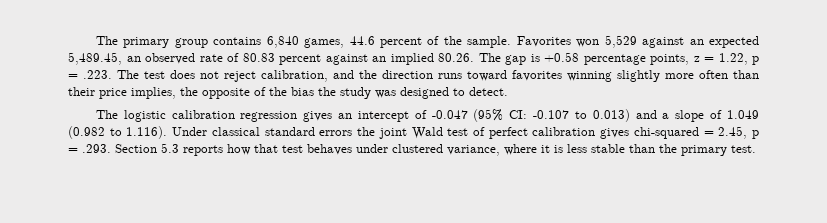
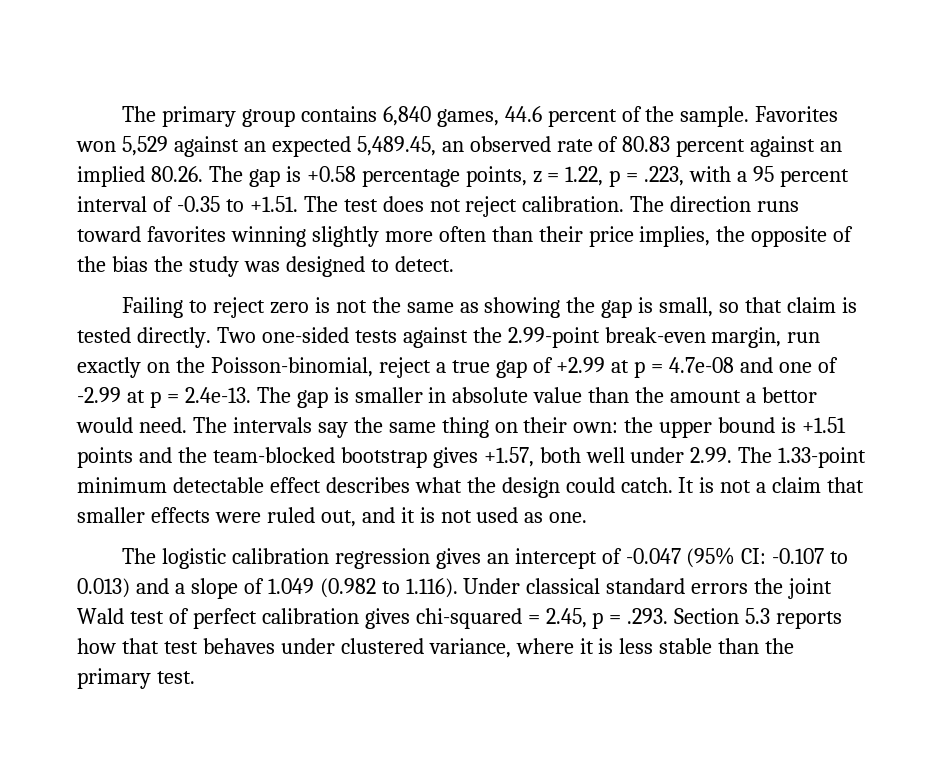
[83,70,112,79] .223. -> [644,166,849,187] [77,196,298,212] .223, with a 95 percent interval of -0.35 to +1.51.
[261,70,377,82] calibration, and the -> [522,196,665,212] calibration. The
(508, 91) none -> [121,297,857,318] [77,327,821,348] [77,357,839,378] [77,387,818,408] [76,417,847,438] [77,447,867,468] [77,477,865,498] [77,507,588,527] // Failing to reject zero is not the same as showing the gap is small, so that claim is tested directly. Two one-sided tests against the 2.99-point break-even margin, run exactly on the Poisson-binomial, reject a true gap of +2.99 at p = 4.7e-08 and one of -2.99 at p = 2.4e-13. The gap is smaller in absolute value than the amount a bettor would need. The intervals say the same thing on their own: the upper bound is +1.51 points and the team-blocked bootstrap gives +1.57, both well under 2.99. The 1.33-point minimum detectable effect describes what the design could catch. It is not a claim that smaller effects were ruled out, and it is not used as one.

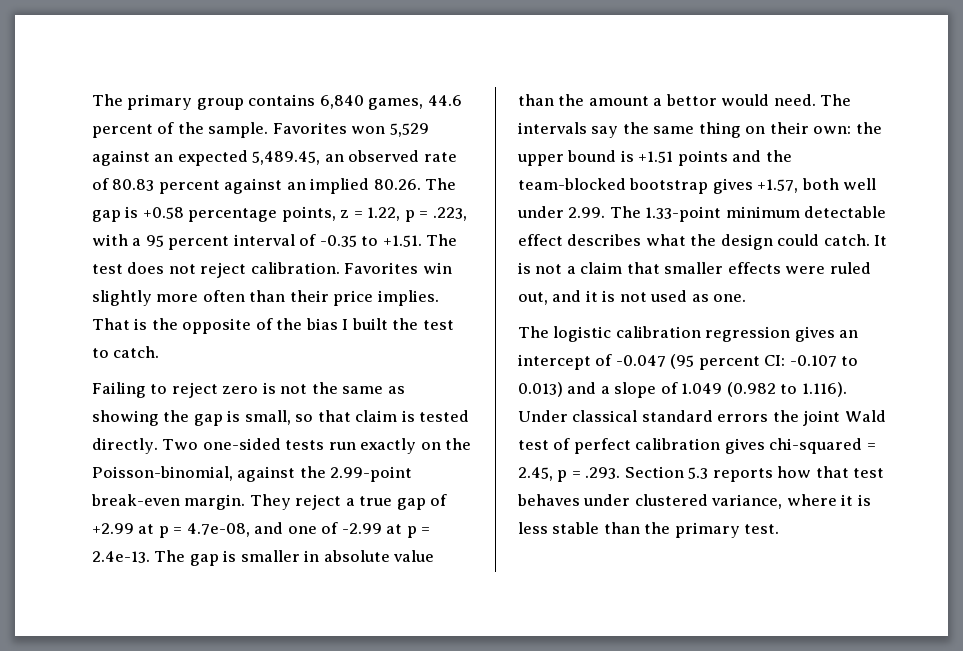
[630,196,800,212] [77,226,306,247] The direction runs toward favorites winning -> [344,262,452,274] Favorites win
[639,226,711,247] implies, -> [377,290,439,306] [92,318,148,330] implies. That is
[153,256,454,277] the study was designed to detect. -> [342,318,454,330] [92,346,160,358] I built the test to catch.
[402,327,782,348] against the 2.99-point break-even margin, -> (325, 445) none
(373, 367) none -> [237,466,413,482] [91,494,291,510] against the 2.99-point break-even margin. They
[669,357,735,373] 4.7e-08 -> [186,523,250,537] 4.7e-08,
[686,547,736,568] (95% -> [670,354,760,370] (95 percent

